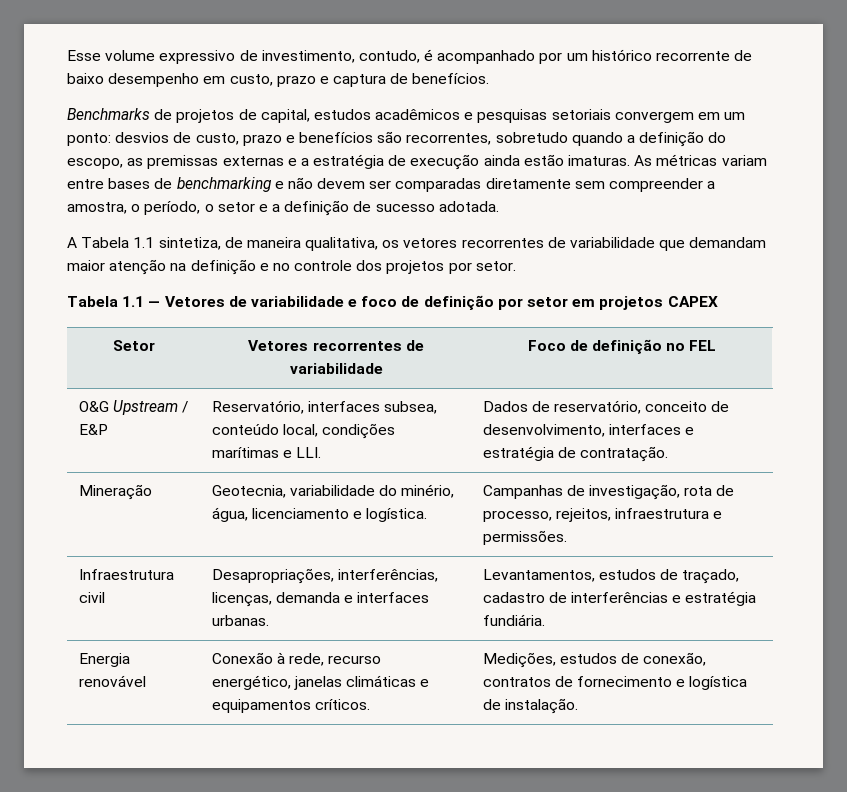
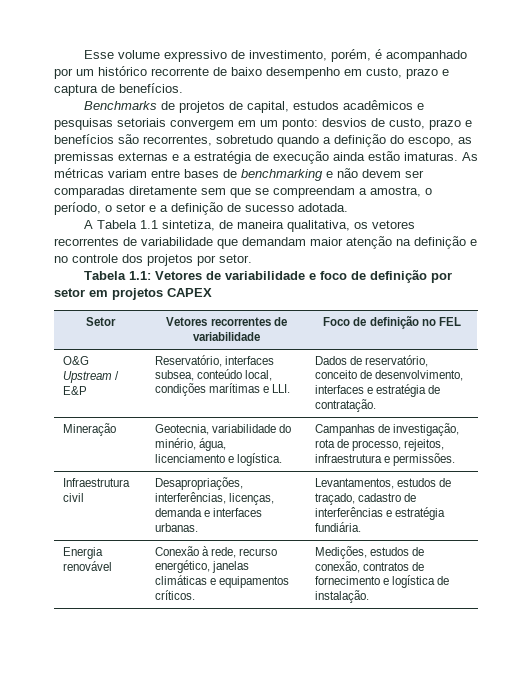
[358,50,420,63] contudo, -> [331,49,372,62] porém,
[609,178,704,192] compreender -> [230,186,355,198] que se compreendam
[122,296,161,307] 1.1 — -> [129,271,152,280] 1.1:

